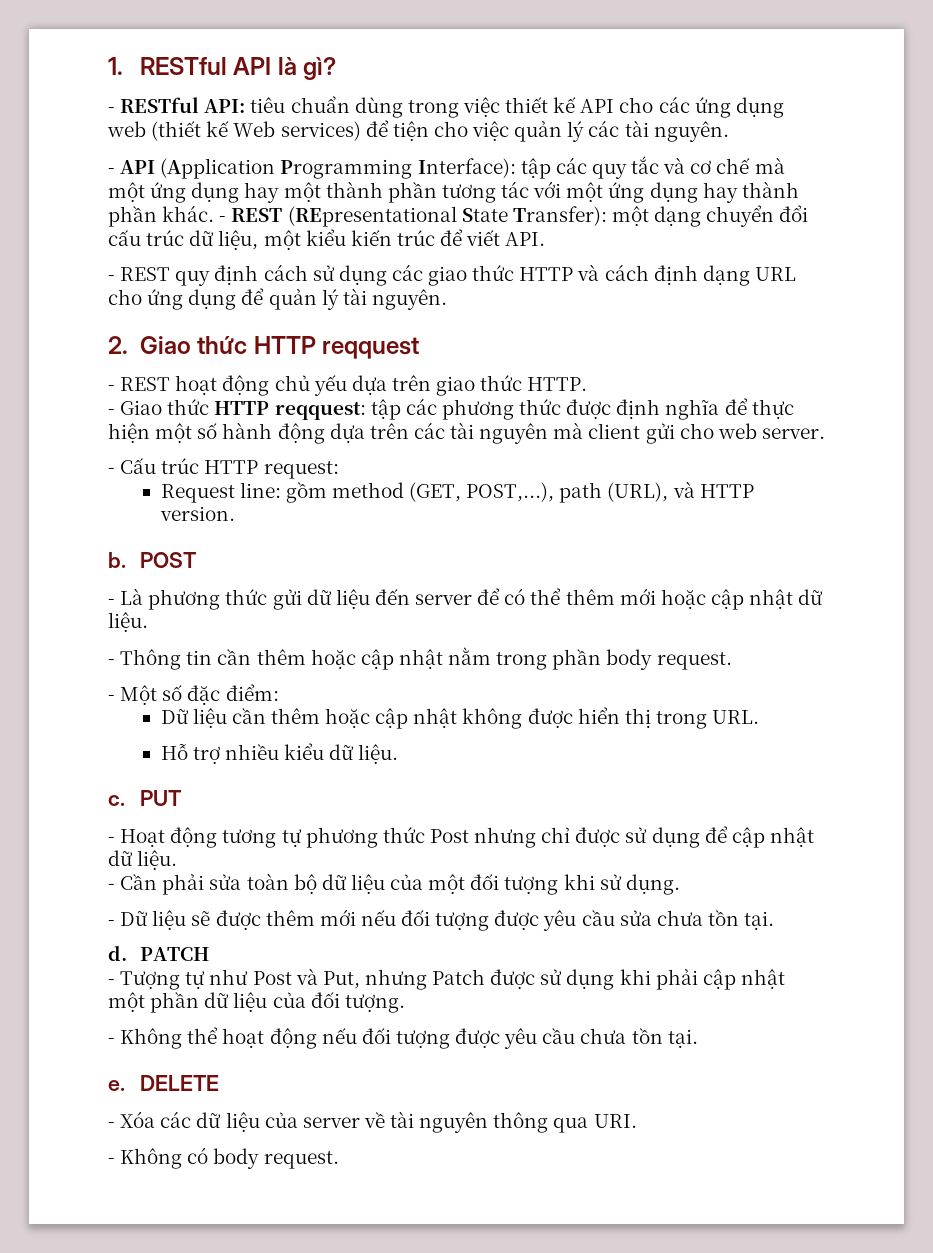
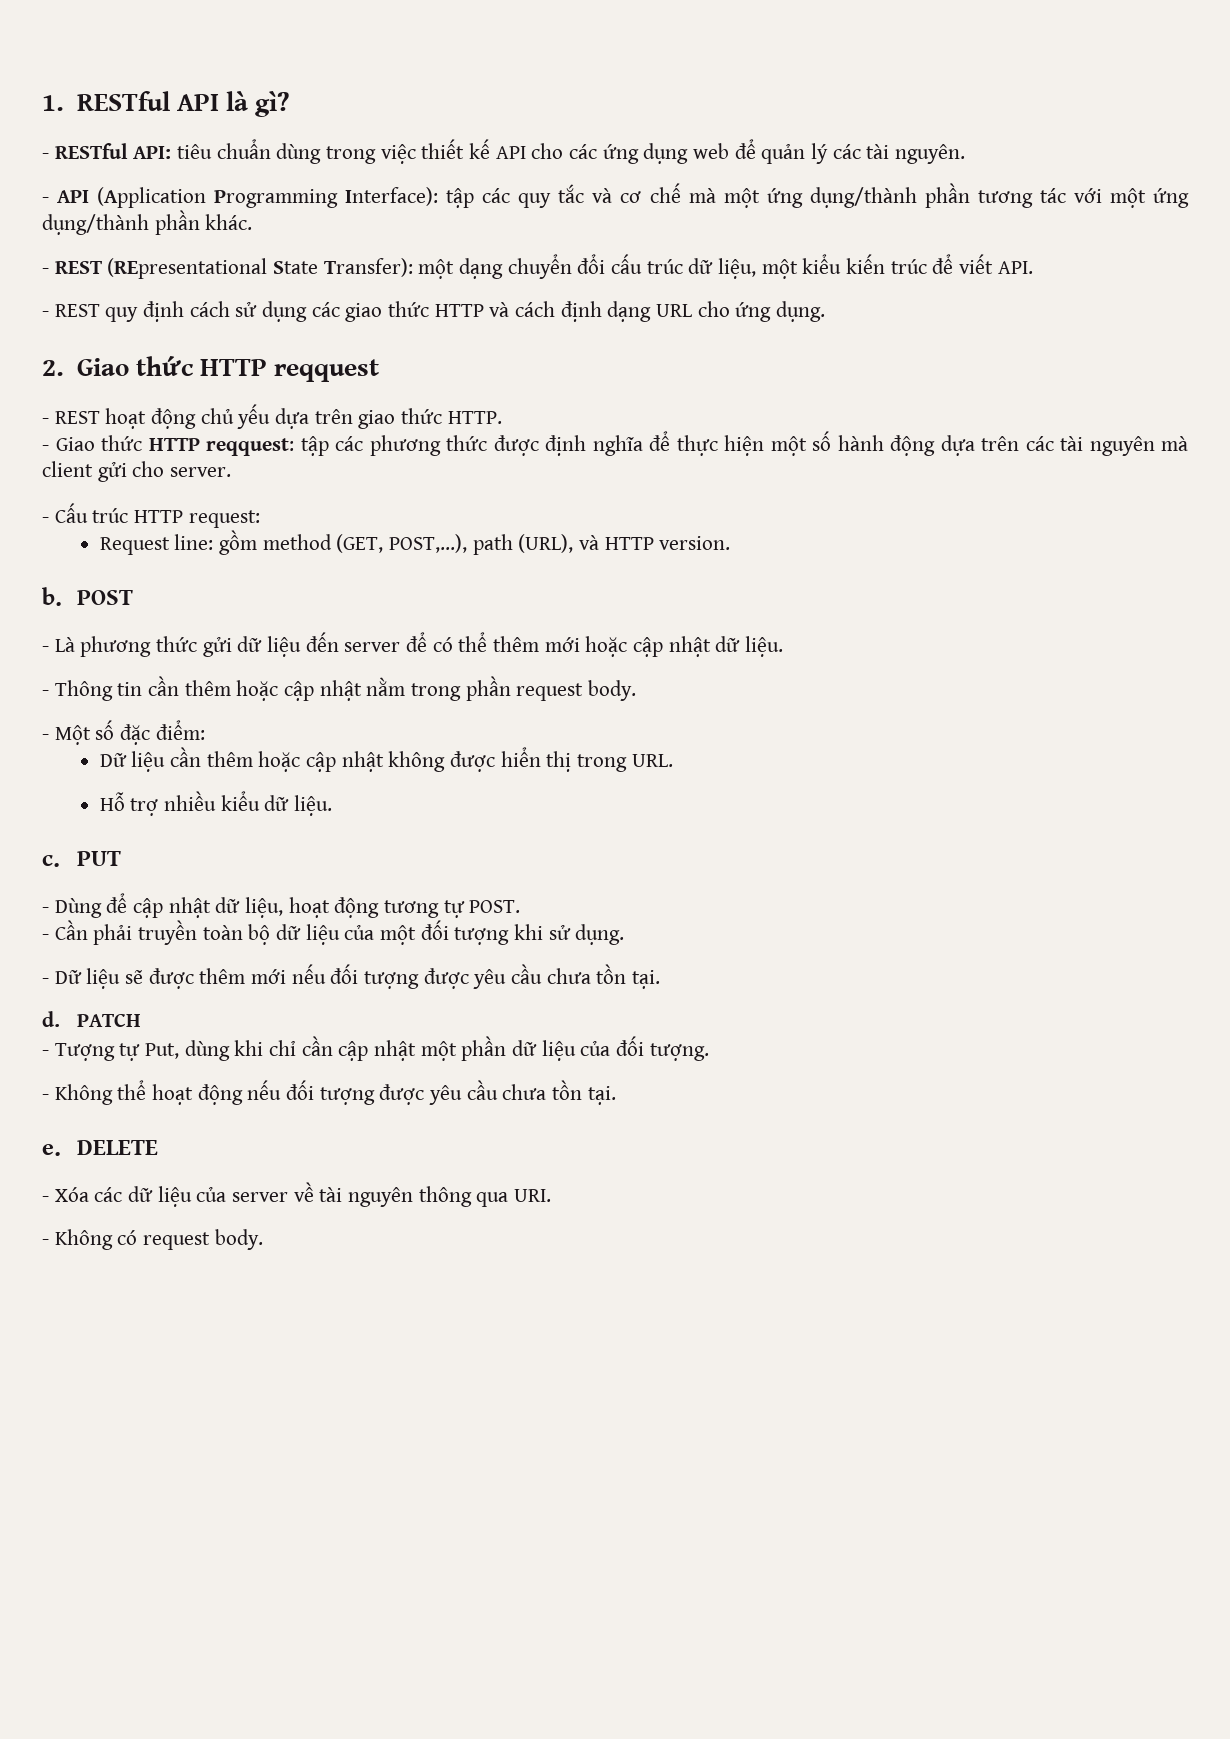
[151,120,510,141] (thiết kế Web services) để tiện cho việc -> [734,139,756,159] để
[191,181,383,203] dụng hay một thành -> [809,187,917,208] dụng/thành
[649,181,799,203] dụng hay thành -> [42,214,149,235] dụng/thành
(215, 213) none -> (253, 222) //
[188,288,447,310] dụng để quản lý tài nguyên. -> [776,301,826,322] dụng.
[717,423,757,439] web -> (165, 469) none
[606,649,732,670] body request. -> [516,680,637,701] request body.
[120,826,814,848] [108,850,178,870] Hoạt động tương tự phương thức Post nhưng chỉ được sử dụng để cập nhật dữ liệu. -> [54,893,521,918] Dùng để cập nhật dữ liệu, hoạt động tương tự POST.
[209,874,242,890] sửa -> [138,920,198,945] truyền
[619,910,652,926] sửa -> (543, 974) none
[209,968,698,990] như Post và Put, nhưng Patch được sử dụng khi phải -> [145,1036,333,1061] Put, dùng khi chỉ cần
[213,1148,339,1169] body request. -> [143,1229,263,1250] request body.

